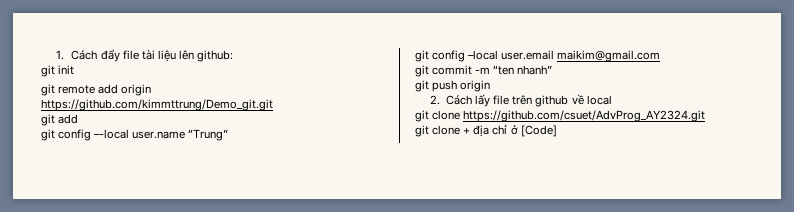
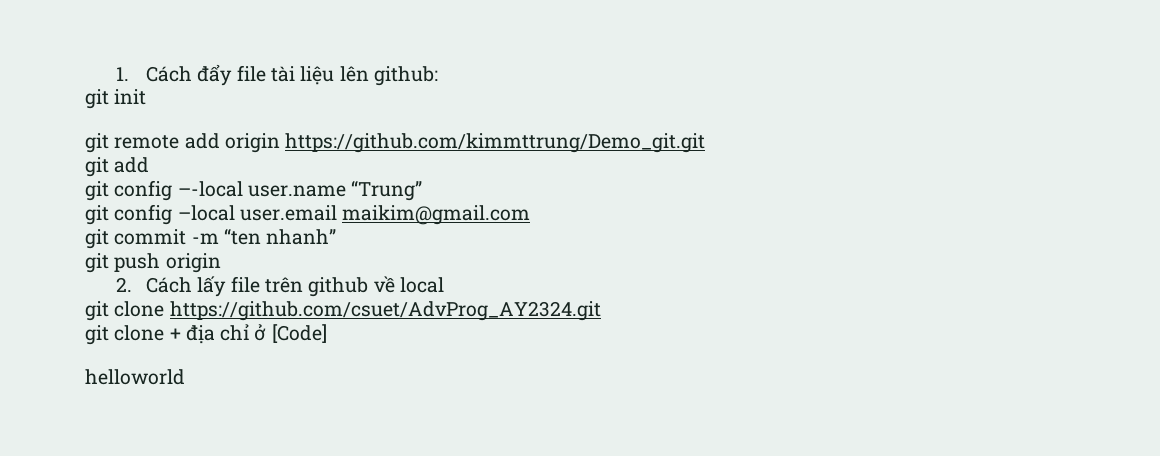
(557, 131) none -> [85,369,185,385] // helloworld

